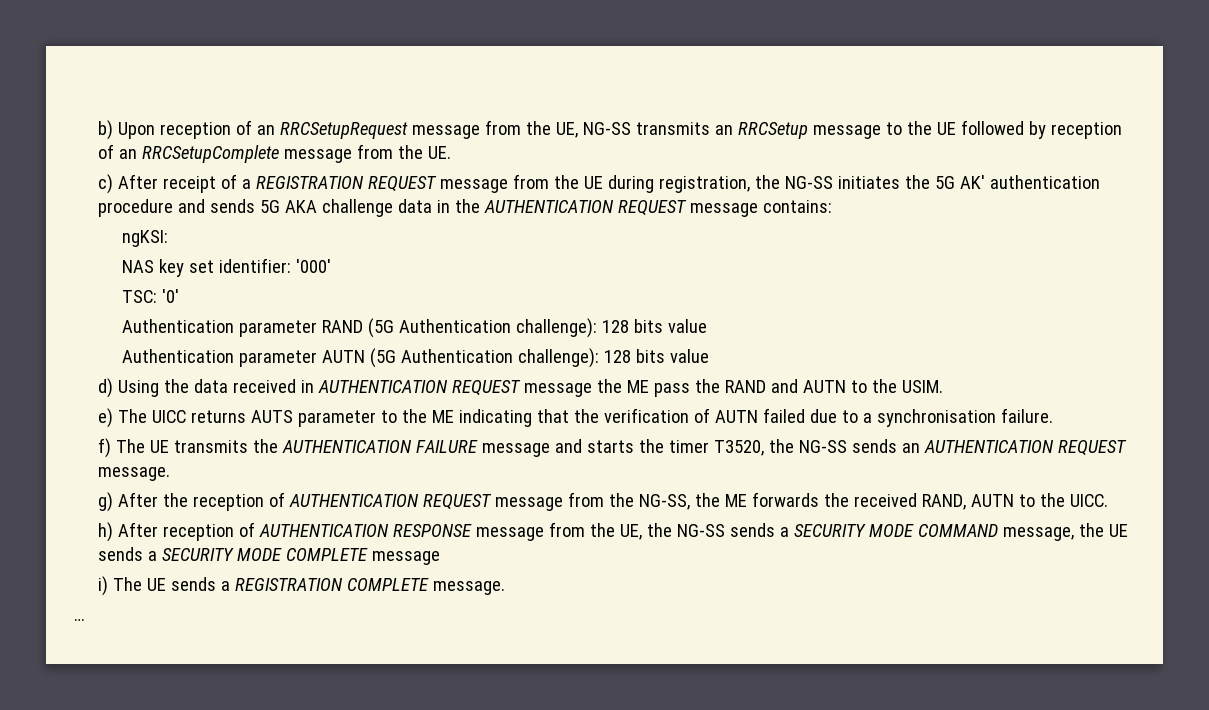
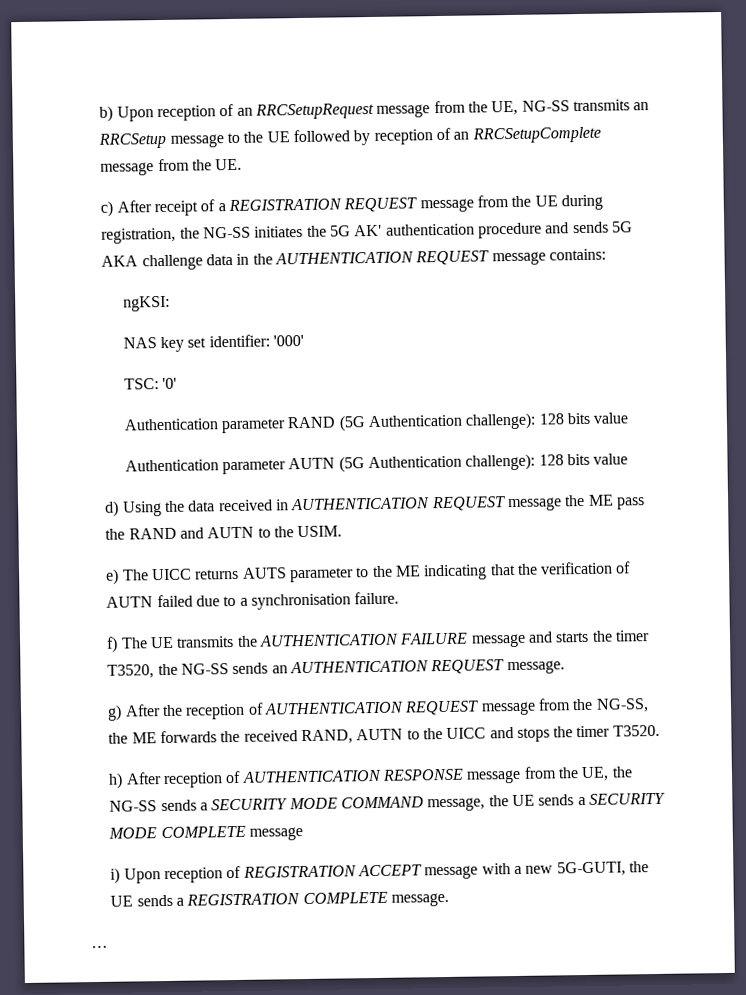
[1069,494,1108,507] UICC. -> [446,724,660,742] UICC and stops the timer T3520.
[113,577,143,591] The -> [123,861,649,884] Upon reception of REGISTRATION ACCEPT message with a new 5G-GUTI, the

